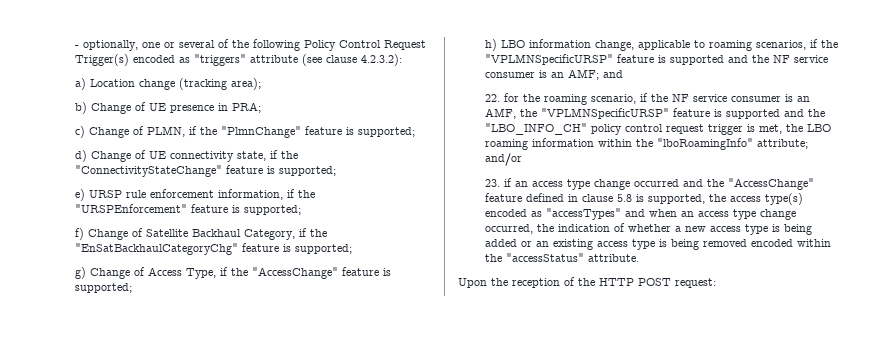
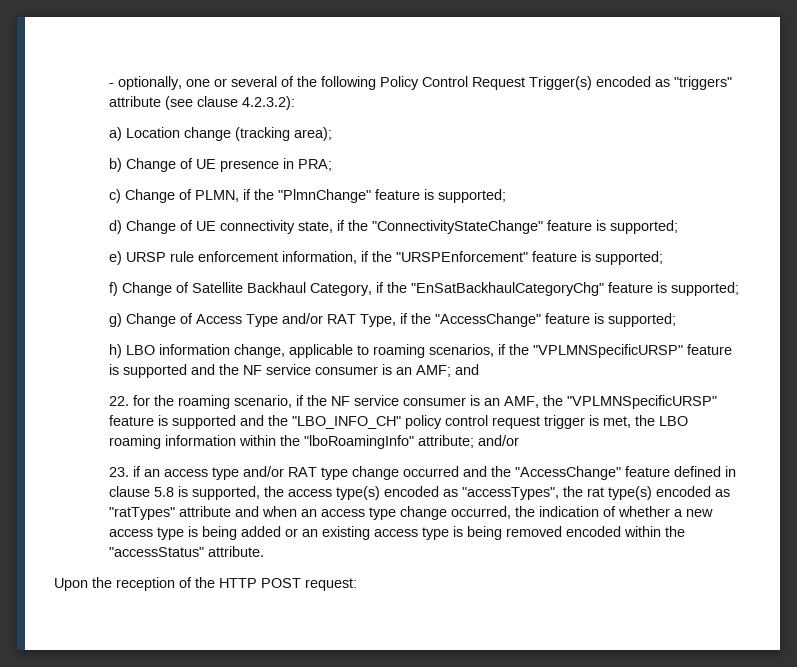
(183, 271) none -> [246,313,357,327] Type and/or RAT
(591, 184) none -> [243,466,349,480] and/or RAT type
[546,208,622,220] "accessTypes" -> [462,486,731,500] [109,506,232,520] "accessTypes", the rat type(s) encoded as "ratTypes" attribute

